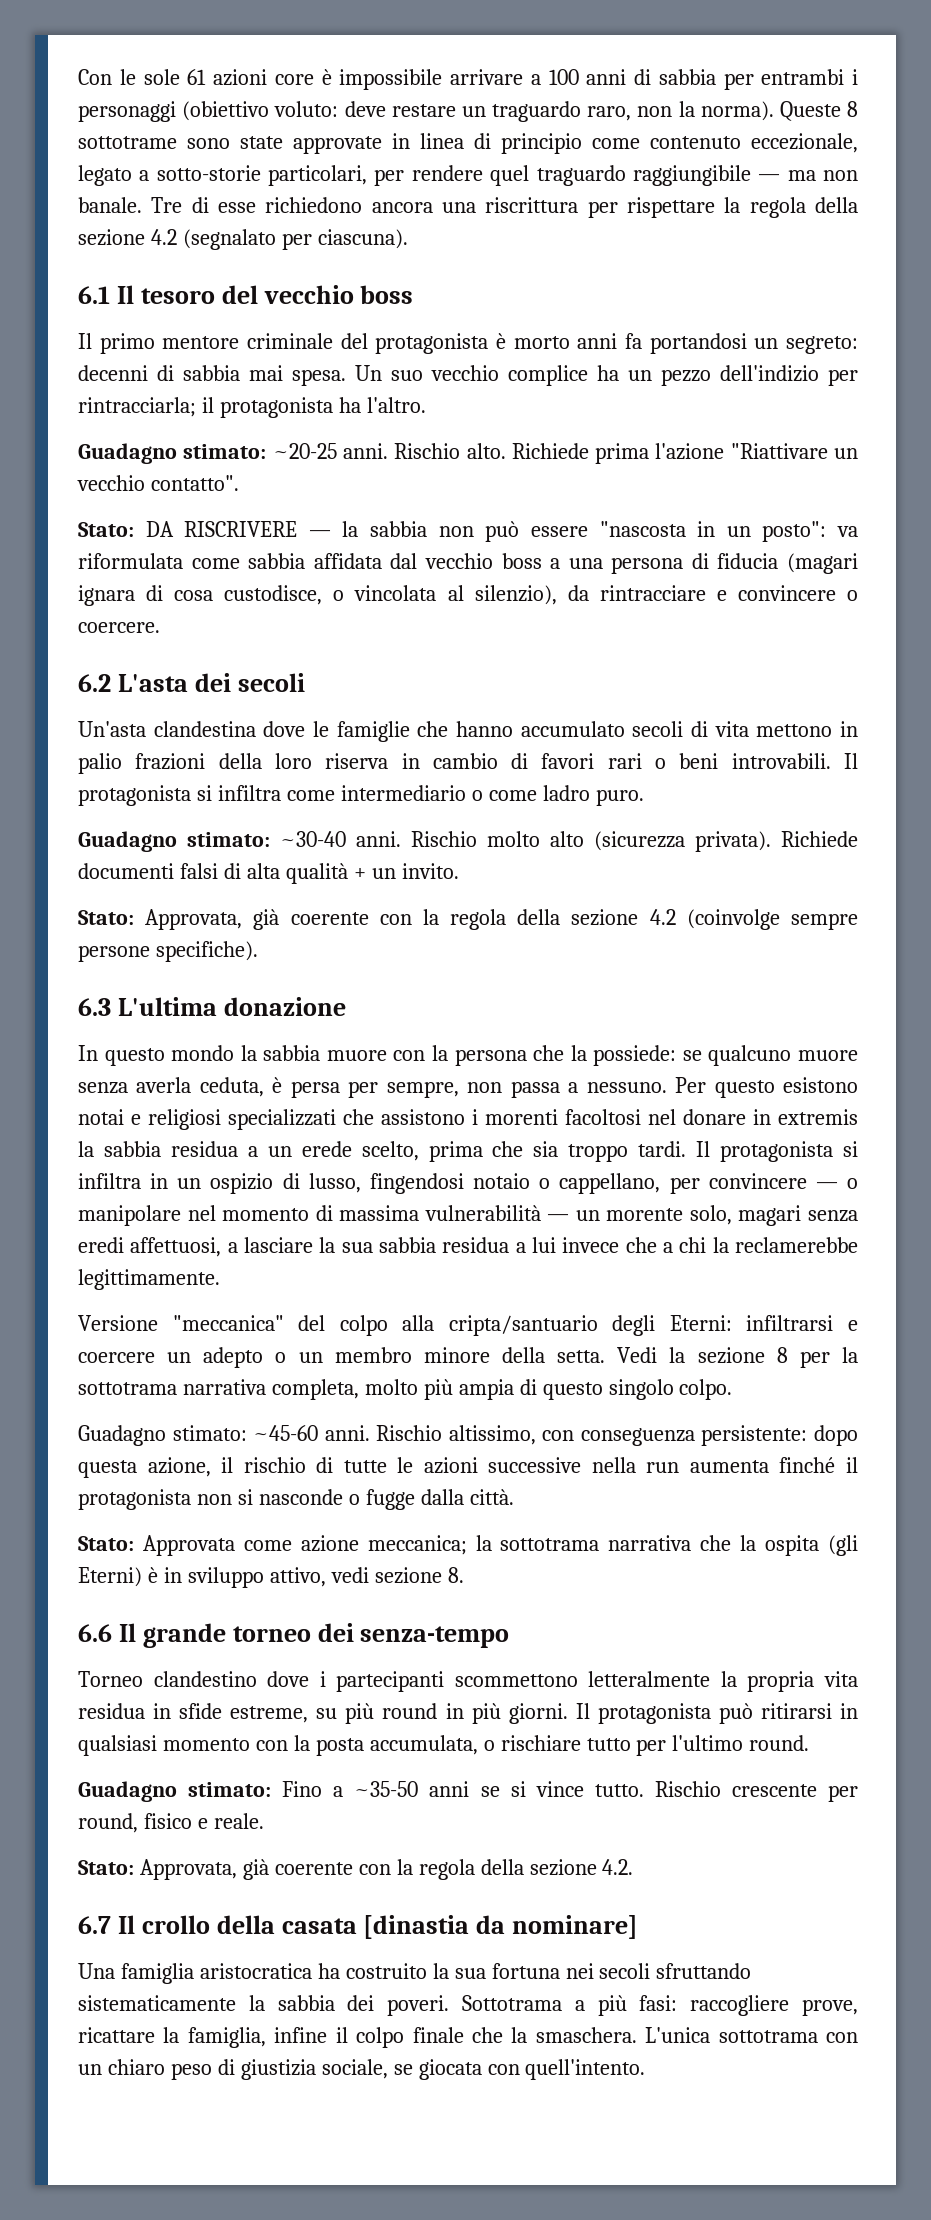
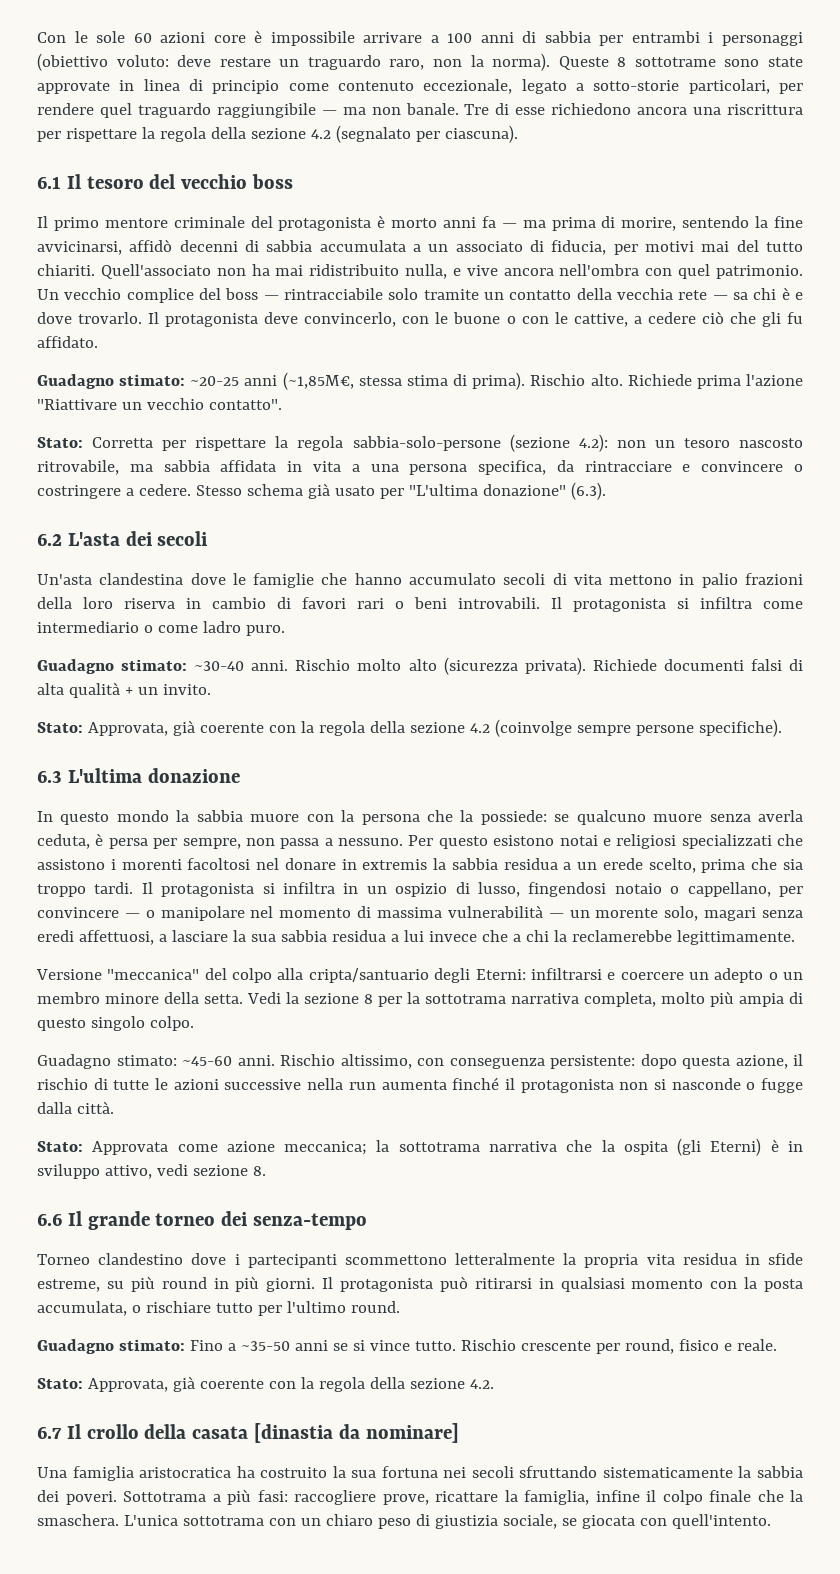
[187,69,207,85] 61 -> [133,33,152,43] 60
[649,333,858,354] [78,365,858,386] [78,397,426,418] [78,443,388,464] portandosi un segreto: decenni di sabbia mai spesa. Un suo vecchio complice ha un pezzo dell'indizio per rintracciarla; il protagonista ha l'altro. // Guadagno stimato: ~20-25 anni. -> [501,216,803,231] [37,239,804,255] [37,264,803,279] [37,287,804,303] [37,311,803,327] [37,336,98,348] [37,372,526,390] — ma prima di morire, sentendo la fine avvicinarsi, affidò decenni di sabbia accumulata a un associato di fiducia, per motivi mai del tutto chiariti. Quell'associato non ha mai ridistribuito nulla, e vive ancora nell'ombra con quel patrimonio. Un vecchio complice del boss — rintracciabile solo tramite un contatto della vecchia rete — sa chi è e dove trovarlo. Il protagonista deve convincerlo, con le buone o con le cattive, a cedere ciò che gli fu affidato. // Guadagno stimato: ~20-25 anni (~1,85M€, stessa stima di prima).
[145,521,859,542] [78,553,858,574] [78,585,557,606] DA RISCRIVERE — la sabbia non può essere "nascosta in un posto": va riformulata come sabbia affidata dal vecchio boss a una persona di fiducia (magari ignara di cosa custodisce, o vincolata al silenzio), -> [92,434,804,452] [37,460,547,475] Corretta per rispettare la regola sabbia-solo-persone (sezione 4.2): non un tesoro nascosto ritrovabile, ma sabbia affidata in vita a una persona specifica,
[78,622,160,633] coercere. -> [37,482,606,500] costringere a cedere. Stesso schema già usato per "L'ultima donazione" (6.3).

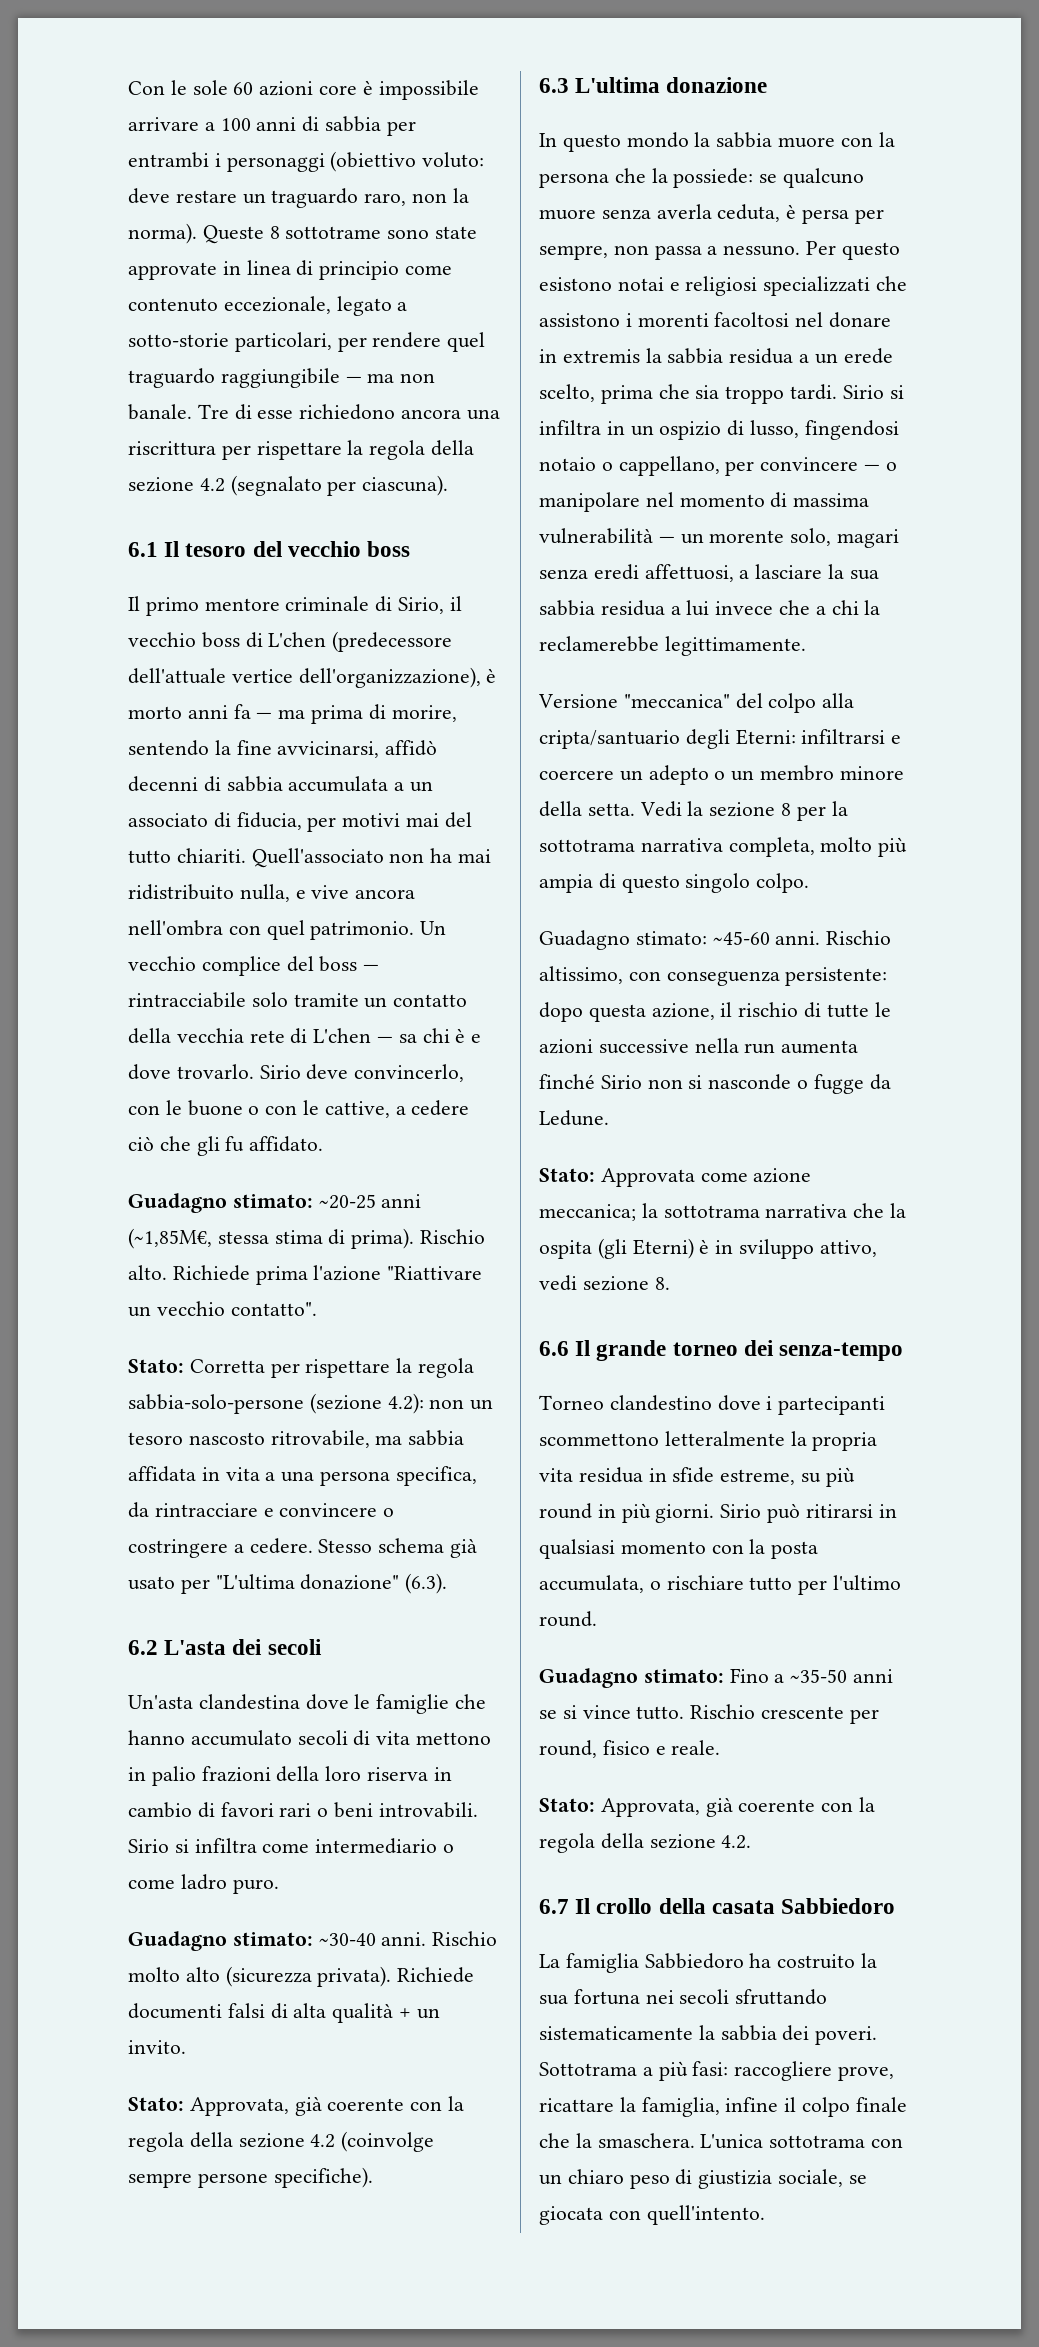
[250,216,372,231] del protagonista -> [375,596,462,614] [128,631,453,652] [128,667,481,688] di Sirio, il vecchio boss di L'chen (predecessore dell'attuale vertice dell'organizzazione),
(708, 295) none -> [290,1028,372,1044] di L'chen
[148,312,259,327] Il protagonista -> [259,1065,301,1079] Sirio
[551,597,666,612] Il protagonista -> [128,1839,169,1853] Sirio
[141,882,255,897] Il protagonista -> [842,385,884,399] Sirio
[504,1078,614,1093] il protagonista -> [600,1075,642,1089] Sirio
[37,1101,114,1114] dalla città. -> [869,1074,891,1090] [539,1110,609,1126] da Ledune.
[322,1277,433,1292] Il protagonista -> [720,1504,762,1518] Sirio
[254,1423,459,1443] [37,1466,232,1481] [dinastia da nominare] // Una famiglia aristocratica -> [781,1898,896,1914] [539,1953,744,1973] Sabbiedoro // La famiglia Sabbiedoro

